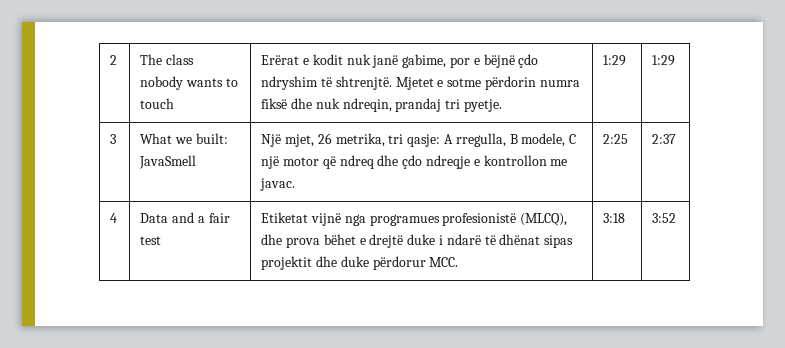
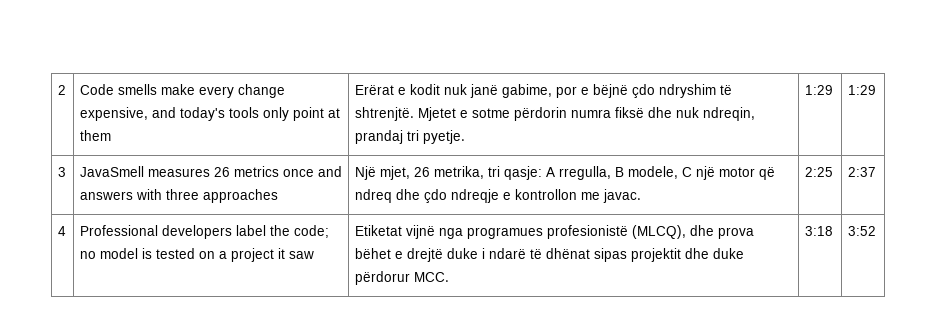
[140,54,195,65] [140,76,238,90] [140,98,175,109] The class nobody wants to touch -> [79,84,285,98] [79,107,340,121] [79,130,111,141] Code smells make every change expensive, and today's tools only point at them
[140,133,228,144] [139,155,197,169] What we built: JavaSmell -> [79,166,342,177] [79,189,278,203] JavaSmell measures 26 metrics once and answers with three approaches
[140,212,230,223] [140,236,162,245] Data and a fair test -> [79,225,329,239] [79,248,314,262] Professional developers label the code; no model is tested on a project it saw

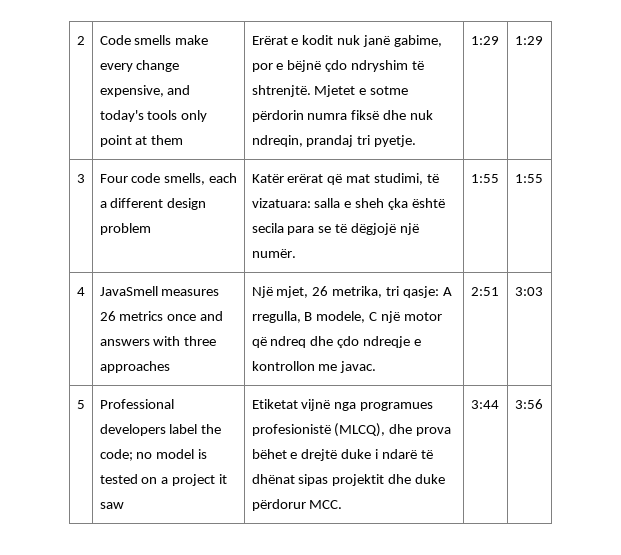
(66, 172) none -> [99,173,238,185] [99,198,207,210] [99,223,151,235] [251,173,440,185] [251,198,446,210] [251,223,420,235] [251,249,296,258] [470,174,499,183] [514,174,543,183] [76,287,85,296] | Four code smells, each a different design problem | Katër erërat që mat studimi, të vizatuara: salla e sheh çka është secila para se të dëgjojë një numër. | 1:55 | 1:55 // 4
[804,167,833,177] [847,167,876,177] [57,226,66,236] 2:25 | 2:37 // 4 -> [470,287,499,296] [514,287,543,296] [76,400,85,409] 2:51 | 3:03 // 5
[804,226,833,236] [847,226,876,236] 3:18 | 3:52 -> [470,400,499,409] [514,399,543,409] 3:44 | 3:56

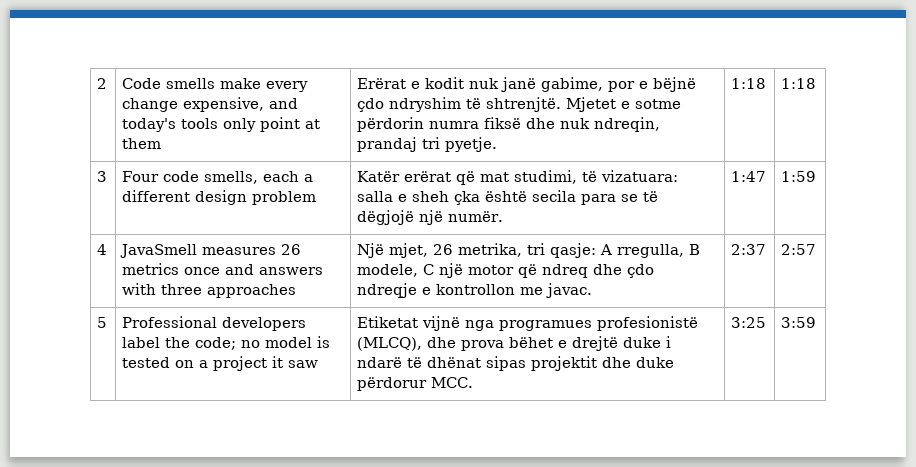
[470,36,499,45] [514,36,543,45] 1:29 | 1:29 -> [731,78,767,89] [781,78,817,89] 1:18 | 1:18
[470,174,499,183] [514,174,543,183] 1:55 | 1:55 -> [731,171,767,182] [781,171,817,182] 1:47 | 1:59
[470,287,499,296] [514,287,543,296] 2:51 | 3:03 -> [731,244,767,255] [781,244,817,255] 2:37 | 2:57
[470,400,499,409] [514,399,543,409] 3:44 | 3:56 -> [731,317,767,328] [781,317,817,328] 3:25 | 3:59

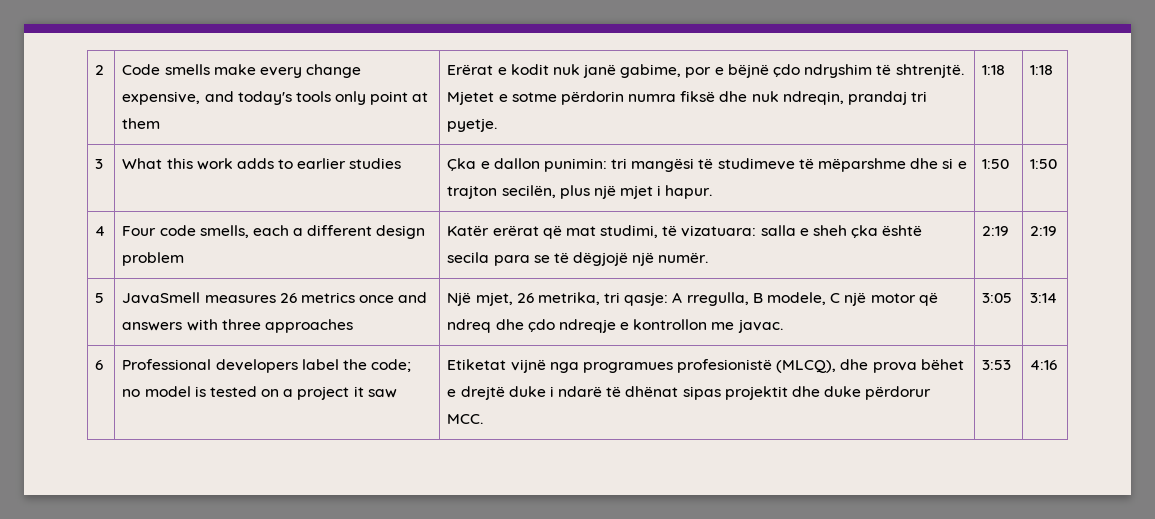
(108, 176) none -> [122,158,402,170] [447,158,967,172] [447,185,713,199] [982,159,1010,169] [1030,159,1058,169] [95,226,106,236] | What this work adds to earlier studies | Çka e dallon punimin: tri mangësi të studimeve të mëparshme dhe si e trajton secilën, plus një mjet i hapur. | 1:50 | 1:50 // 4
[731,171,767,182] [781,171,817,182] [97,244,108,255] 1:47 | 1:59 // 4 -> [982,226,1010,236] [1030,226,1058,236] [95,293,105,303] 2:19 | 2:19 // 5
[731,244,767,255] [781,244,817,255] [97,317,108,328] 2:37 | 2:57 // 5 -> [982,293,1013,303] [1030,293,1058,303] [95,360,104,370] 3:05 | 3:14 // 6
[731,317,767,328] [781,317,817,328] 3:25 | 3:59 -> [982,360,1012,370] [1030,360,1058,370] 3:53 | 4:16

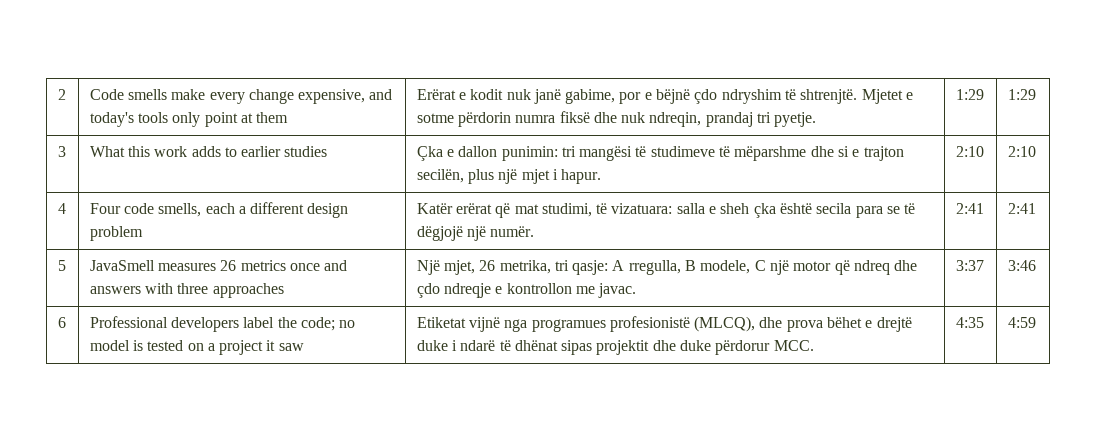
[982,65,1006,75] [1030,65,1054,75] 1:18 | 1:18 -> [955,89,984,100] [1007,89,1036,100] 1:29 | 1:29
[982,159,1010,169] [1030,159,1058,169] 1:50 | 1:50 -> [955,146,984,157] [1007,146,1036,157] 2:10 | 2:10
[982,226,1010,236] [1030,226,1058,236] 2:19 | 2:19 -> [955,203,984,214] [1007,203,1036,214] 2:41 | 2:41
[982,293,1013,303] [1030,293,1058,303] 3:05 | 3:14 -> [955,260,984,271] [1007,260,1036,271] 3:37 | 3:46
[982,360,1012,370] [1030,360,1058,370] 3:53 | 4:16 -> [955,317,984,328] [1007,317,1036,328] 4:35 | 4:59

